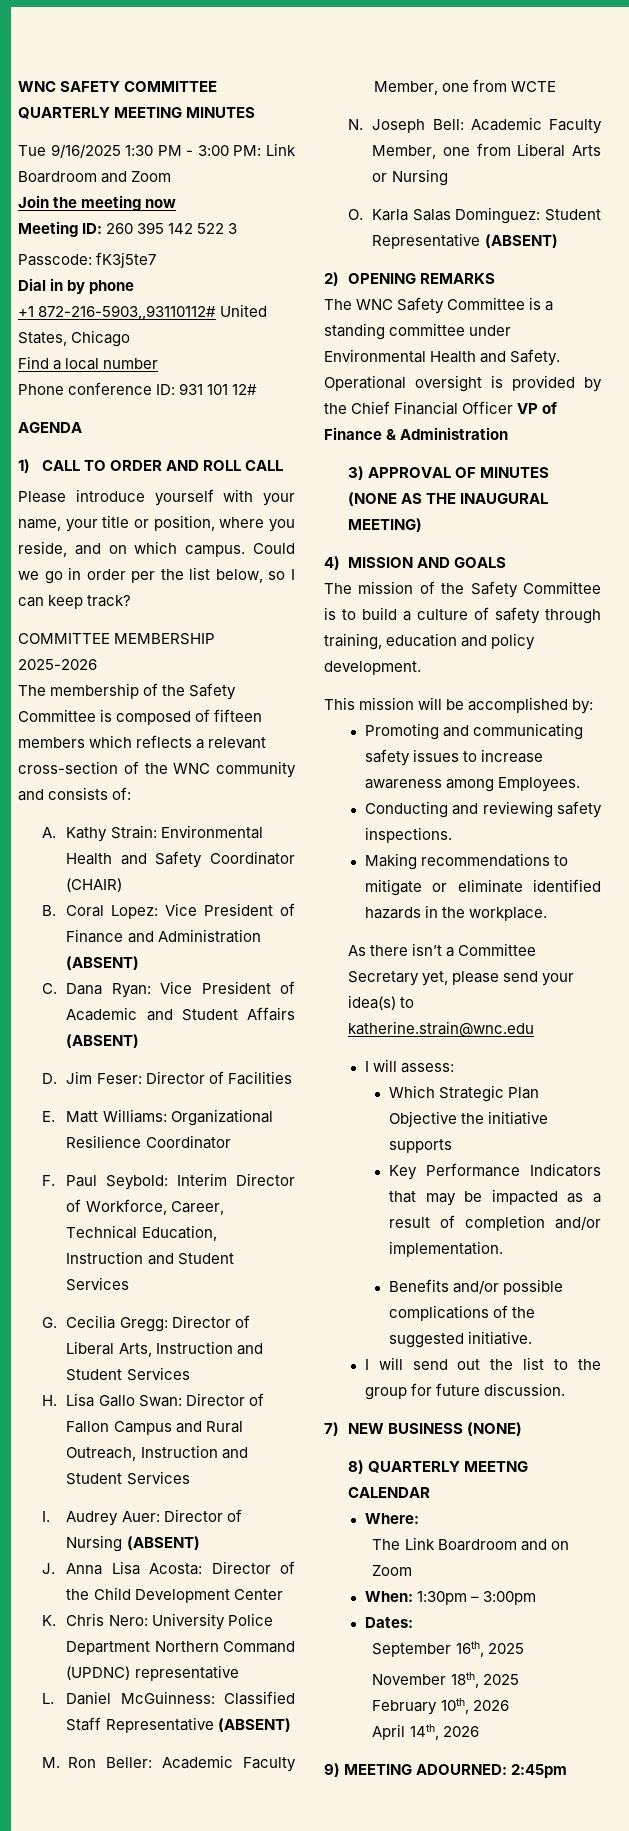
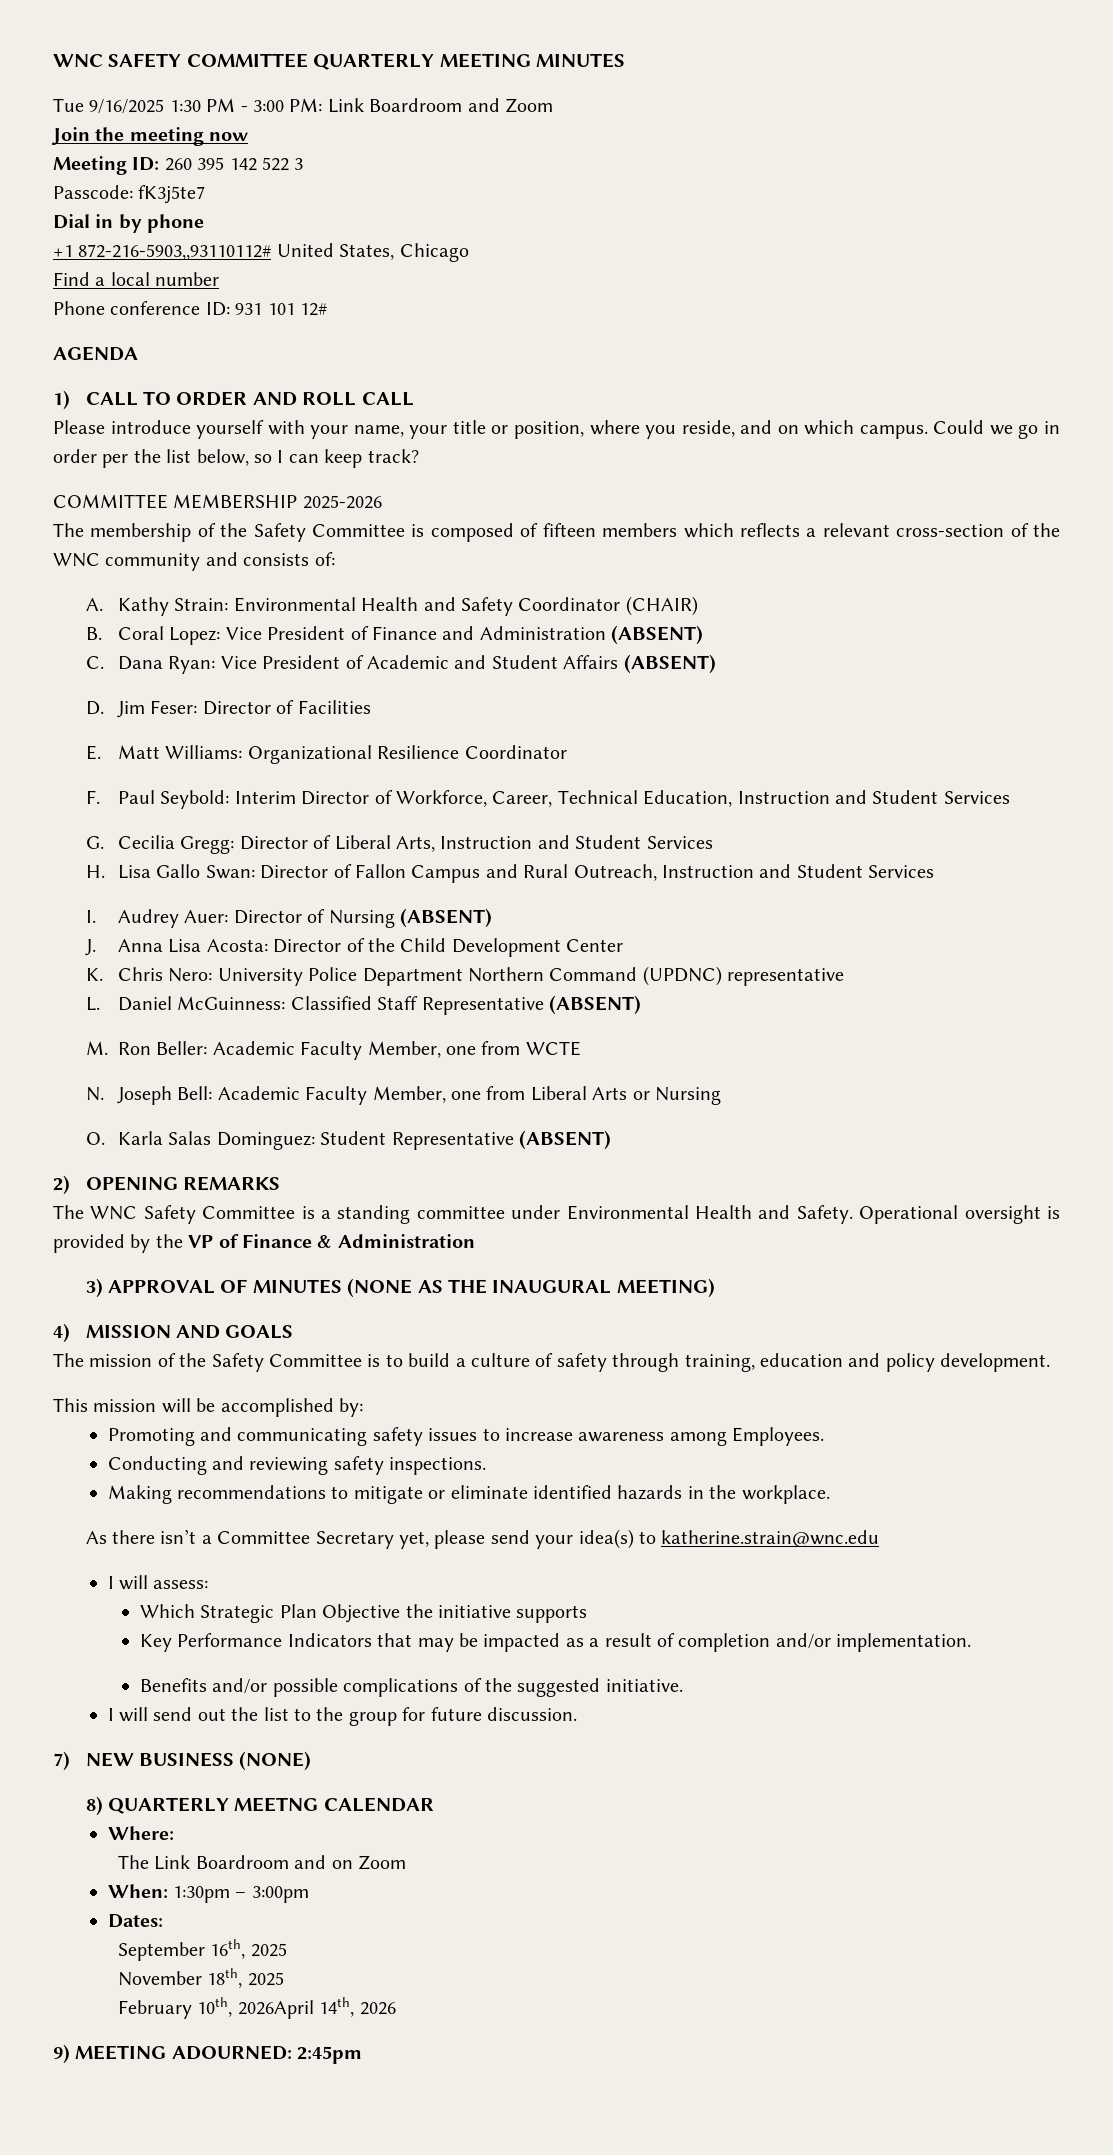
[351,401,514,415] Chief Financial Officer -> (183, 1241) none
[472,1700,509,1711] [372,1724,406,1740] 2026 // April -> [237,2000,314,2019] 2026April

